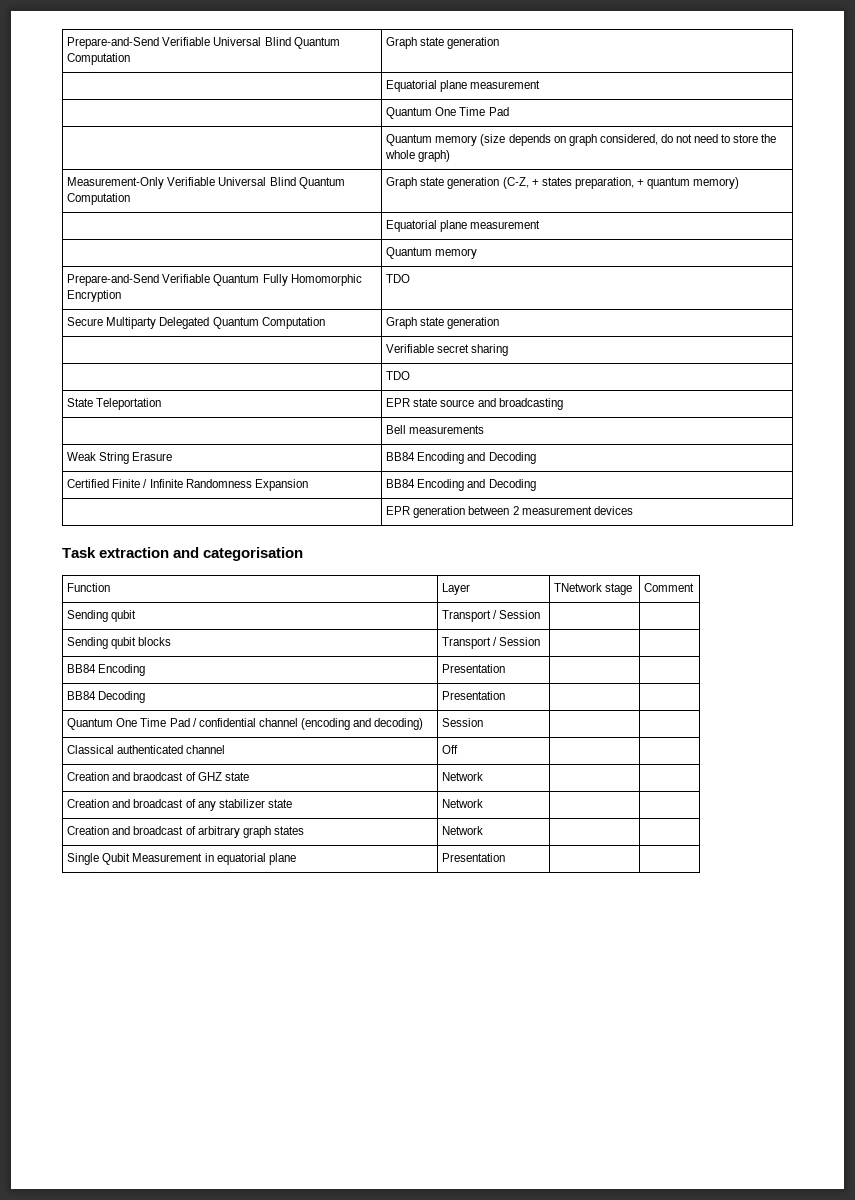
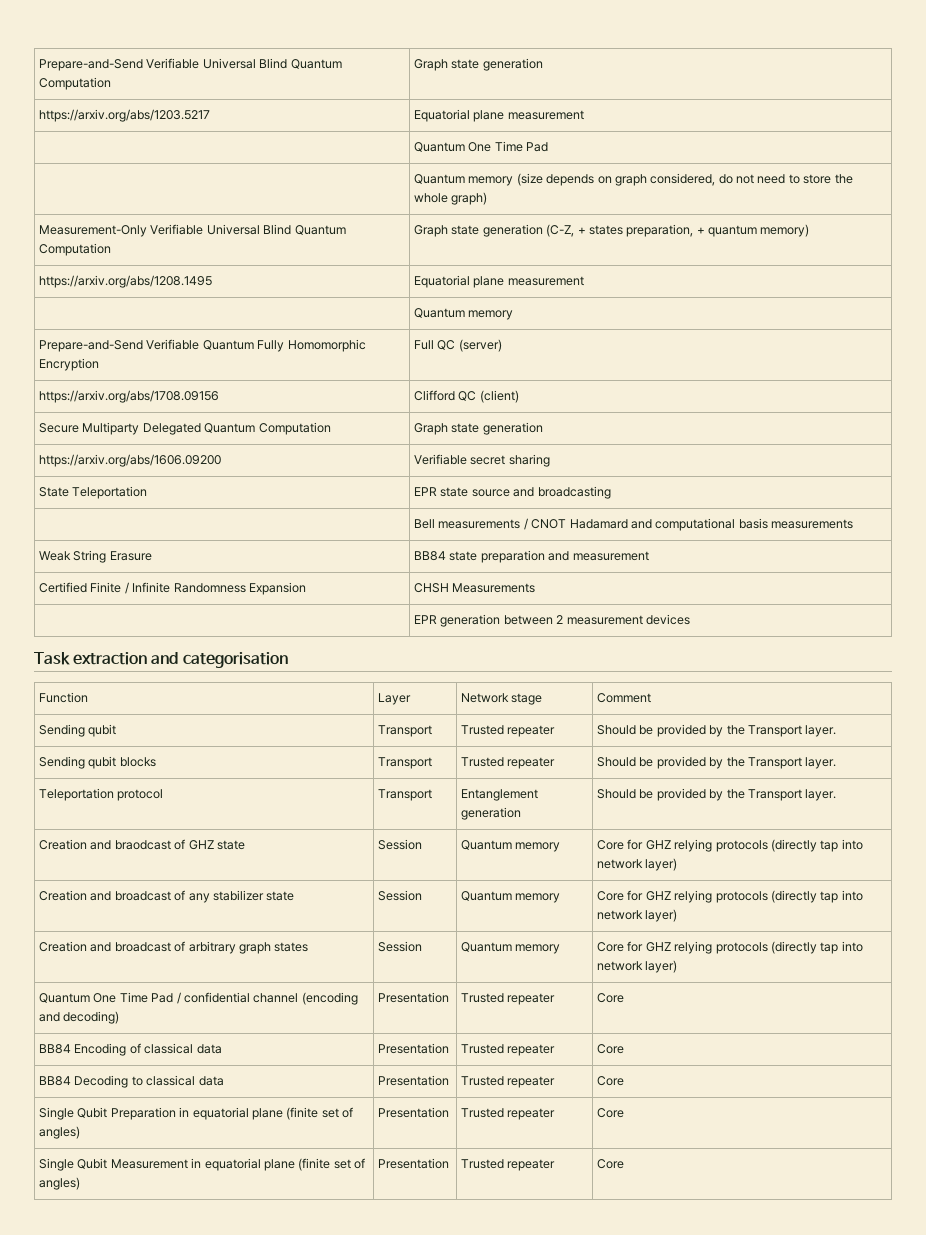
(500, 43) none -> [39,109,211,122] https://arxiv.org/abs/1203.5217
(740, 183) none -> [39,275,213,288] https://arxiv.org/abs/1208.1495
[386,274,411,283] TDO -> [414,339,502,352] [39,390,220,403] [414,390,519,403] Full QC (server) // https://arxiv.org/abs/1708.09156 | Clifford QC (client)
(500, 323) none -> [39,454,222,467] https://arxiv.org/abs/1606.09200
[386,371,411,380] // | TDO -> (550, 460) none
(485, 429) none -> [523,518,854,531] / CNOT Hadamard and computational basis measurements
[417,452,536,464] Encoding and Decoding -> [449,550,649,563] state preparation and measurement
[386,479,536,491] BB84 Encoding and Decoding -> [414,583,536,593] CHSH Measurements
[554,583,603,592] TNetwork -> [461,693,510,703] Network
[493,610,541,619] [67,637,172,649] [442,637,541,649] [67,664,146,676] [442,664,506,673] [67,691,146,703] [442,691,506,700] / Session | | // Sending qubit blocks | Transport / Session | | // BB84 Encoding | Presentation | | // BB84 Decoding | Presentation | | -> [461,725,556,737] [597,724,837,737] [39,756,156,769] [378,757,433,769] [461,757,556,769] [597,756,837,769] [39,788,164,801] [378,789,433,801] [461,789,539,801] [461,807,522,820] [597,788,837,801] [39,839,245,850] [378,839,423,850] [461,840,561,852] [597,839,863,852] [597,858,678,871] [39,890,295,903] [378,890,423,901] [461,891,561,903] [597,890,863,903] [597,909,678,922] [39,941,309,954] [378,941,423,952] [461,942,561,954] [597,941,863,954] [597,960,678,973] | Trusted repeater | Should be provided by the Transport layer. // Sending qubit blocks | Transport | Trusted repeater | Should be provided by the Transport layer. // Teleportation protocol | Transport | Entanglement generation | Should be provided by the Transport layer. // Creation and braodcast of GHZ state | Session | Quantum memory | Core for GHZ relying protocols (directly tap into network layer) // Creation and broadcast of any stabilizer state | Session | Quantum memory | Core for GHZ relying protocols (directly tap into network layer) // Creation and broadcast of arbitrary graph states | Session | Quantum memory | Core for GHZ relying protocols (directly tap into network layer)
[442,718,484,727] [67,745,226,754] [442,745,459,754] [67,772,249,781] [442,772,484,781] [67,799,292,811] [442,799,484,808] [67,826,304,838] [442,826,484,835] Session | | // Classical authenticated channel | Off | | // Creation and braodcast of GHZ state | Network | | // Creation and broadcast of any stabilizer state | Network | | // Creation and broadcast of arbitrary graph states | Network | | -> [378,992,450,1003] [461,993,556,1005] [597,993,625,1003] [39,1043,222,1056] [378,1043,450,1054] [461,1044,556,1056] [597,1044,625,1054] [39,1075,224,1088] [378,1075,450,1086] [461,1076,556,1088] [597,1076,625,1086] [39,1107,354,1120] [39,1126,81,1139] [378,1107,450,1118] [461,1108,556,1120] [597,1108,625,1118] Presentation | Trusted repeater | Core // BB84 Encoding of classical data | Presentation | Trusted repeater | Core // BB84 Decoding to classical data | Presentation | Trusted repeater | Core // Single Qubit Preparation in equatorial plane (finite set of angles) | Presentation | Trusted repeater | Core
[442,853,506,862] | Presentation | | -> [298,1158,366,1171] [39,1177,81,1190] [378,1158,450,1169] [461,1159,556,1171] [597,1159,625,1169] (finite set of angles) | Presentation | Trusted repeater | Core

